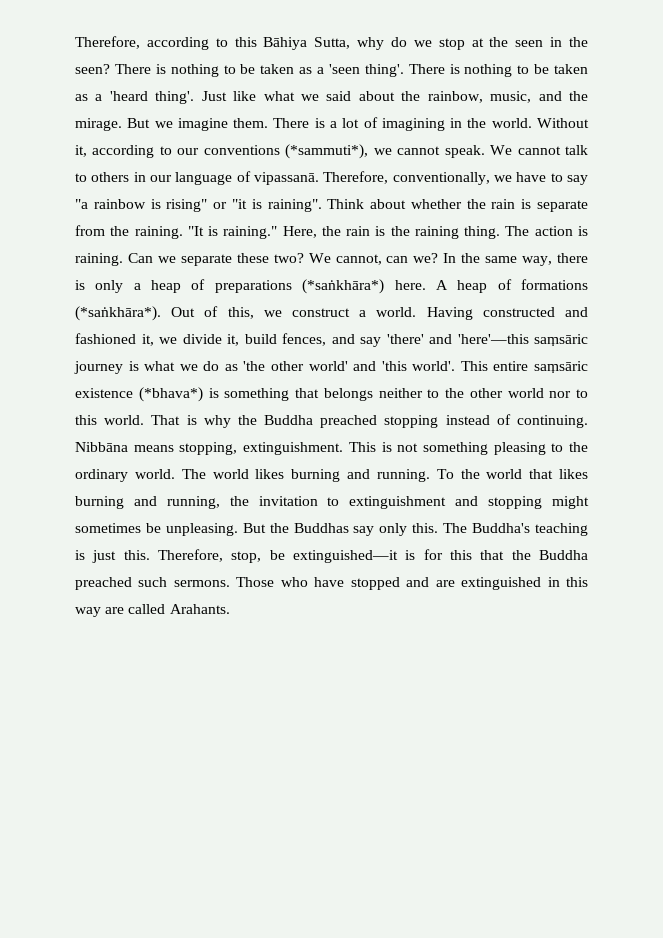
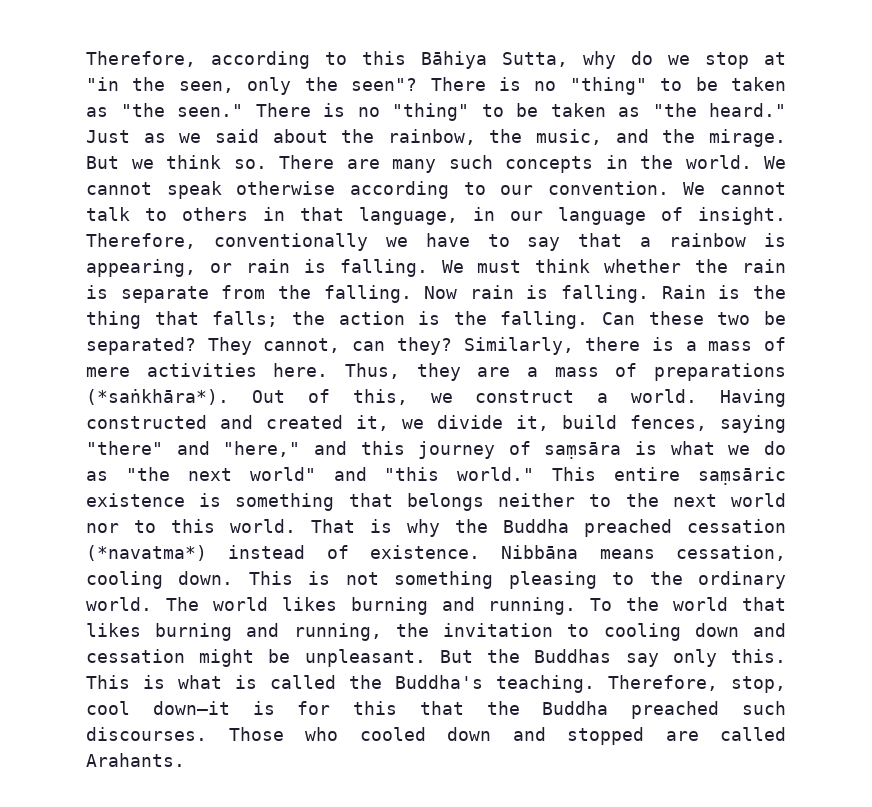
[489,37,588,47] [75,64,588,77] [75,91,295,104] the seen in the seen? There is nothing to be taken as a 'seen thing'. There is nothing to be taken as a 'heard thing'. Just like what -> [86,77,786,95] [86,103,786,121] [86,130,166,143] "in the seen, only the seen"? There is no "thing" to be taken as "the seen." There is no "thing" to be taken as "the heard." Just as
(483, 97) none -> [489,129,523,143] the
[177,117,589,131] [75,144,485,159] imagine them. There is a lot of imagining in the world. Without it, according to our conventions (*sammuti*), we cannot speak. -> [166,155,786,173] [86,181,669,199] think so. There are many such concepts in the world. We cannot speak otherwise according to our convention.
[150,171,588,185] [75,199,407,212] our language of vipassanā. Therefore, conventionally, we have to say "a rainbow is rising" or "it is raining". Think about -> [300,207,786,225] [86,233,787,251] [86,259,591,277] that language, in our language of insight. Therefore, conventionally we have to say that a rainbow is appearing, or rain is falling. We must think
[134,226,588,239] [75,253,588,266] [75,279,588,294] raining. "It is raining." Here, the rain is the raining thing. The action is raining. Can we separate these two? We cannot, can we? In the same way, there is only a heap of preparations (*saṅkhāra*) here. A heap of formations -> [323,285,786,303] [86,311,786,329] [86,337,787,355] [86,363,786,381] falling. Now rain is falling. Rain is the thing that falls; the action is the falling. Can these two be separated? They cannot, can they? Similarly, there is a mass of mere activities here. Thus, they are a mass of preparations
[75,333,136,344] fashioned -> [266,415,343,429] created
[331,334,588,347] [74,361,123,374] and say 'there' and 'here'—this saṃsāric journey -> [720,415,786,433] [86,441,622,459] saying "there" and "here," and this journey of saṃsāra
[243,361,456,371] 'the other world' and 'this world'. -> [125,467,535,481] "the next world" and "this world."
[138,387,203,402] (*bhava*) -> (185, 500) none
[469,388,503,398] other -> [672,494,717,507] next
[384,415,439,428] stopping -> [687,519,786,533] [86,545,207,561] cessation (*navatma*)
[517,415,588,428] continuing. -> [370,545,480,559] existence.
[179,442,344,455] stopping, extinguishment. -> [676,545,786,561] [86,571,234,589] cessation, cooling down.
[349,496,590,509] [75,523,238,536] extinguishment and stopping might sometimes be unpleasing. -> [603,623,786,641] [86,649,426,667] cooling down and cessation might be unpleasant.
[443,523,589,536] [75,549,398,563] The Buddha's teaching is just this. Therefore, stop, be extinguished—it -> [86,675,786,693] [86,701,230,715] This is what is called the Buddha's teaching. Therefore, stop, cool down—it
[173,580,230,587] sermons. -> [86,727,207,741] discourses.
[314,577,588,590] [75,607,101,617] have stopped and are extinguished in this way -> [359,727,644,745] cooled down and stopped

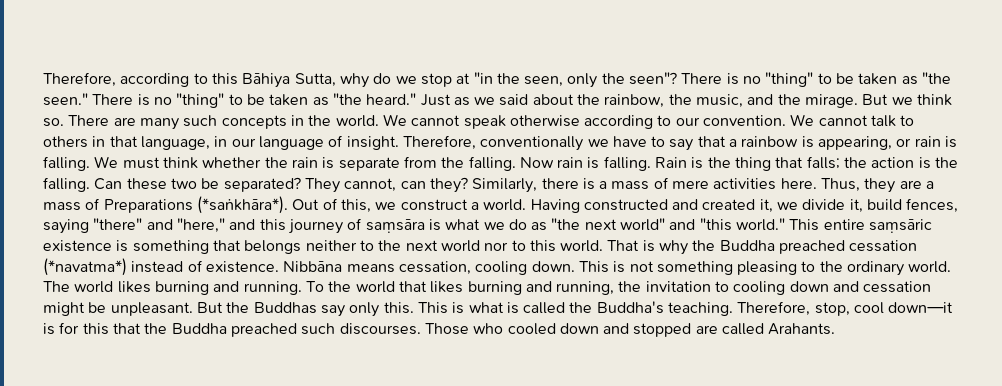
[654,363,786,381] preparations -> [103,199,193,213] Preparations

